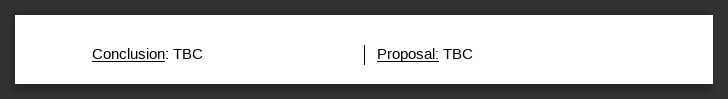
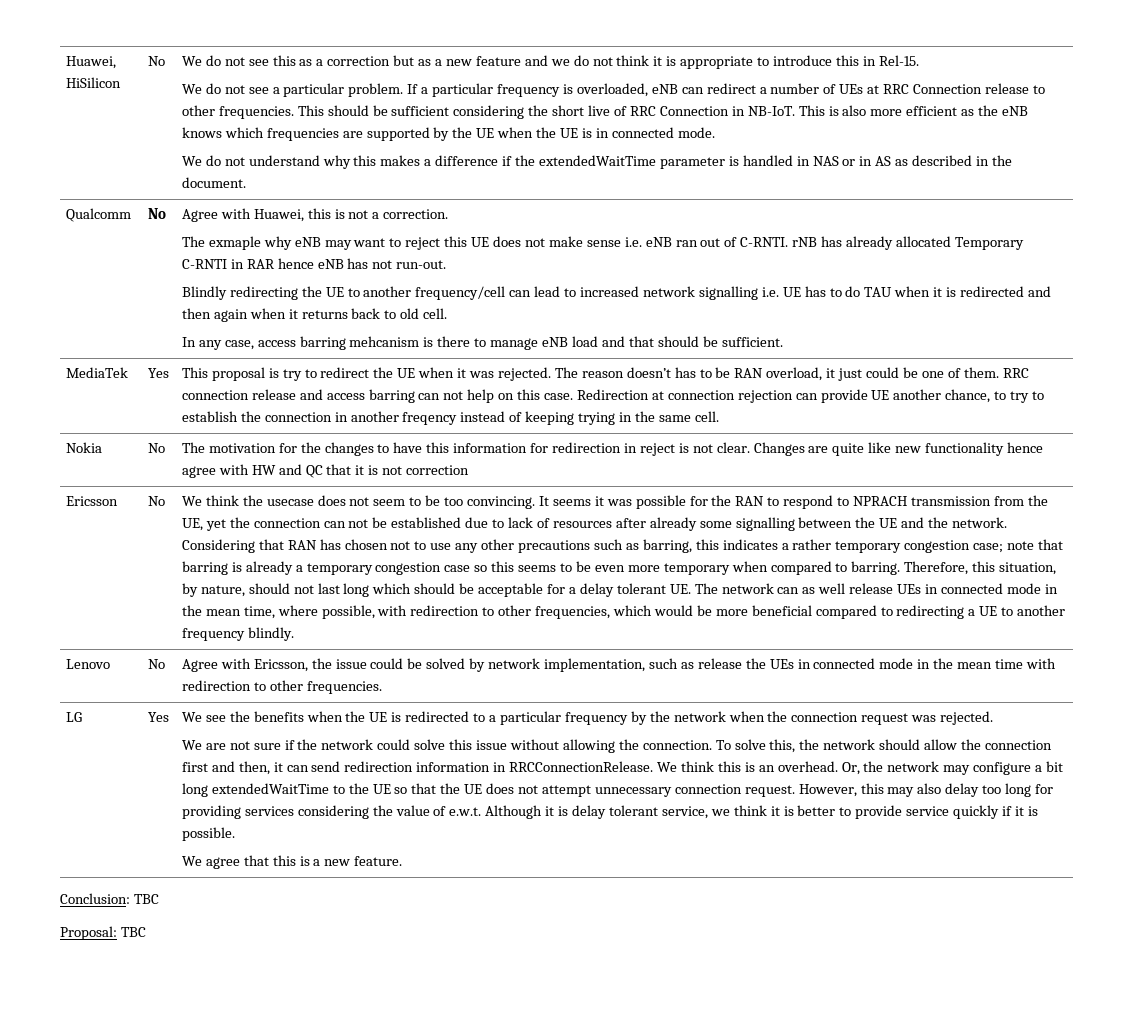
(92, 53) none -> [65,56,116,69] [65,77,121,88] [147,56,165,66] [181,55,919,69] [181,83,1045,97] [181,105,1029,119] [181,127,715,141] [181,155,1012,169] [181,177,246,188] [65,208,131,222] [147,208,166,219] [181,208,449,222] [181,236,1024,250] [181,258,447,269] [181,286,1051,300] [181,308,448,322] [181,336,783,350] [65,367,128,378] [147,368,169,378] [181,367,1029,381] [181,389,1045,403] [181,411,719,425] [65,442,102,453] [147,443,165,453] [181,442,1044,456] [181,464,470,478] [65,496,118,506] [147,496,165,506] [181,495,1048,509] [181,517,1008,531] [181,539,1064,553] [181,561,1057,575] [181,583,1058,597] [181,605,1066,619] [181,627,294,641] [65,659,110,669] [147,659,165,669] [181,658,1056,672] [181,680,382,694] [65,712,82,722] [147,712,169,722] [181,711,994,725] [181,739,1052,753] [181,761,1064,775] [181,783,1054,797] [181,805,1038,819] [181,827,235,841] [181,855,403,869] Huawei, HiSilicon | No | We do not see this as a correction but as a new feature and we do not think it is appropriate to introduce this in Rel-15. // We do not see a particular problem. If a particular frequency is overloaded, eNB can redirect a number of UEs at RRC Connection release to other frequencies. This should be sufficient considering the short live of RRC Connection in NB-IoT. This is also more efficient as the eNB knows which frequencies are supported by the UE when the UE is in connected mode. // We do not understand why this makes a difference if the extendedWaitTime parameter is handled in NAS or in AS as described in the document. // Qualcomm | No | Agree with Huawei, this is not a correction. // The exmaple why eNB may want to reject this UE does not make sense i.e. eNB ran out of C-RNTI. rNB has already allocated Temporary C-RNTI in RAR hence eNB has not run-out. // Blindly redirecting the UE to another frequency/cell can lead to increased network signalling i.e. UE has to do TAU when it is redirected and then again when it returns back to old cell. // In any case, access barring mehcanism is there to manage eNB load and that should be sufficient. // MediaTek | Yes | This proposal is try to redirect the UE when it was rejected. The reason doesn’t has to be RAN overload, it just could be one of them. RRC connection release and access barring can not help on this case. Redirection at connection rejection can provide UE another chance, to try to establish the connection in another freqency instead of keeping trying in the same cell. // Nokia | No | The motivation for the changes to have this information for redirection in reject is not clear. Changes are quite like new functionality hence agree with HW and QC that it is not correction // Ericsson | No | We think the usecase does not seem to be too convincing. It seems it was possible for the RAN to respond to NPRACH transmission from the UE, yet the connection can not be established due to lack of resources after already some signalling between the UE and the network. Considering that RAN has chosen not to use any other precautions such as barring, this indicates a rather temporary congestion case; note that barring is already a temporary congestion case so this seems to be even more temporary when compared to barring. Therefore, this situation, by nature, should not last long which should be acceptable for a delay tolerant UE. The network can as well release UEs in connected mode in the mean time, where possible, with redirection to other frequencies, which would be more beneficial compared to redirecting a UE to another frequency blindly. // Lenovo | No | Agree with Ericsson, the issue could be solved by network implementation, such as release the UEs in connected mode in the mean time with redirection to other frequencies. // LG | Yes | We see the benefits when the UE is redirected to a particular frequency by the network when the connection request was rejected. // We are not sure if the network could solve this issue without allowing the connection. To solve this, the network should allow the connection first and then, it can send redirection information in RRCConnectionRelease. We think this is an overhead. Or, the network may configure a bit long extendedWaitTime to the UE so that the UE does not attempt unnecessary connection request. However, this may also delay too long for providing services considering the value of e.w.t. Although it is delay tolerant service, we think it is better to provide service quickly if it is possible. // We agree that this is a new feature. //

